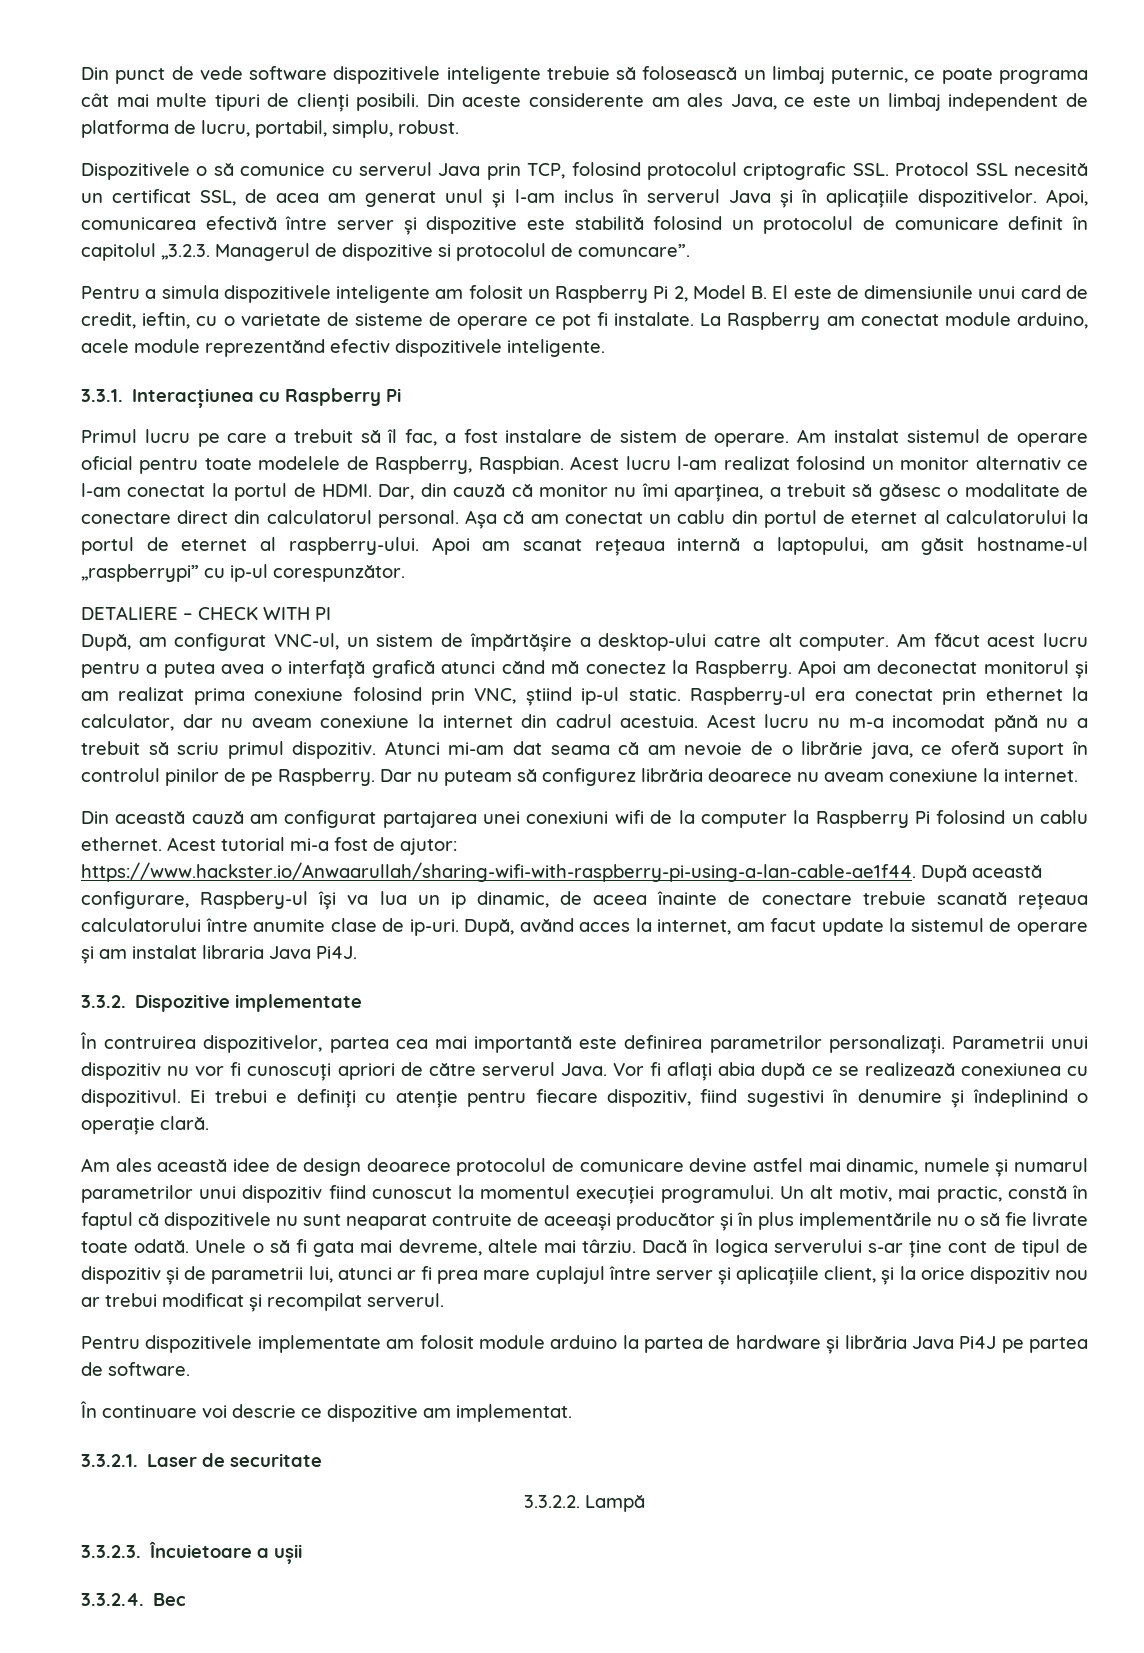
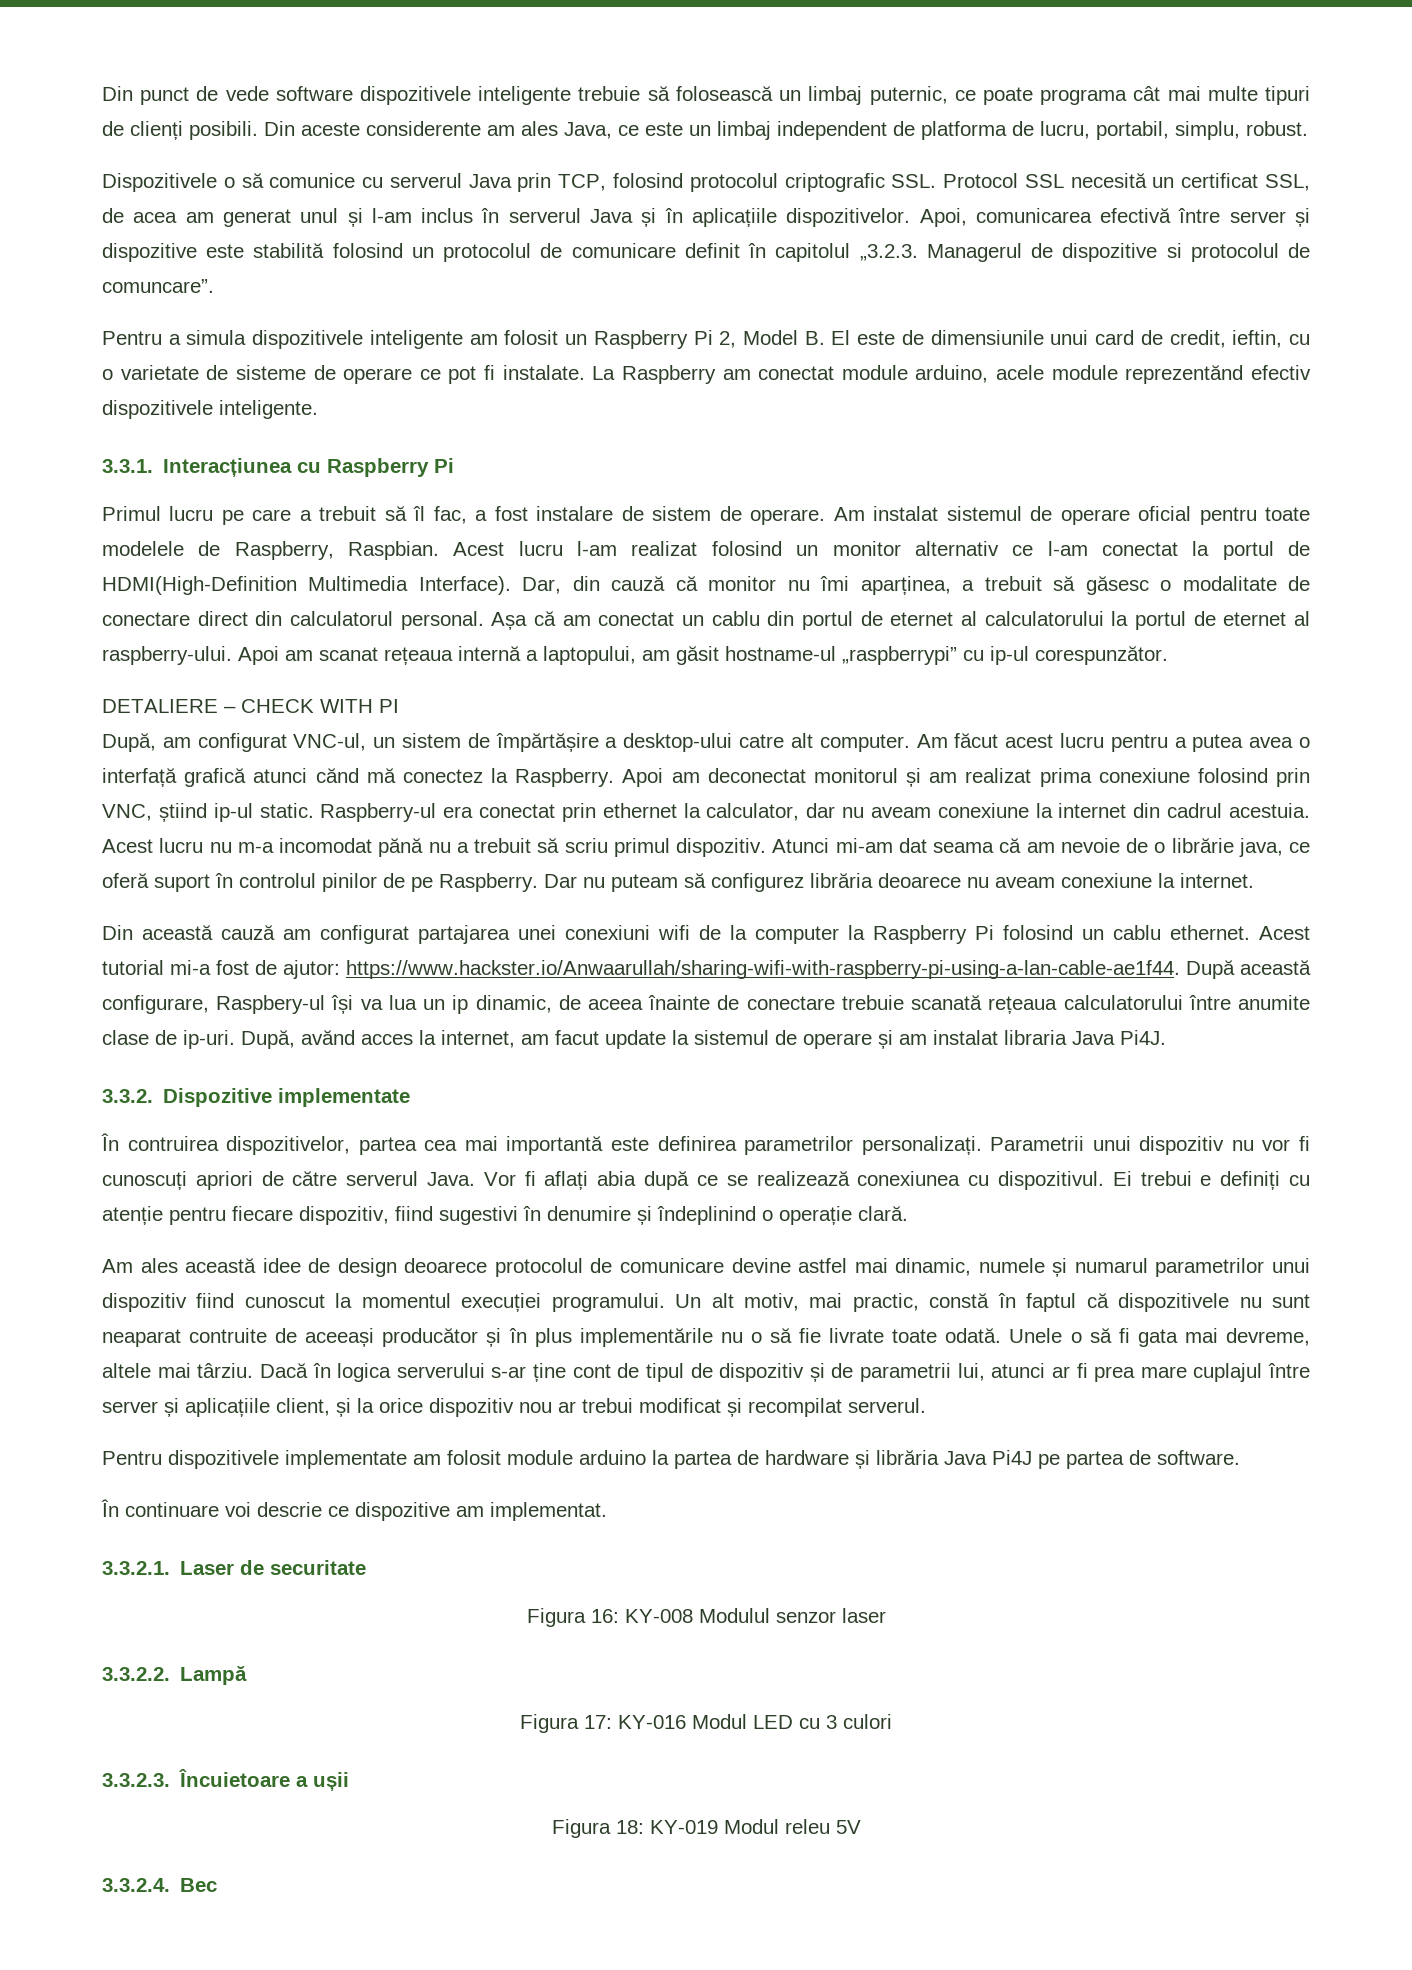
[322,484,372,497] HDMI. -> [102,576,511,595] HDMI(High-Definition Multimedia Interface).
[524,1495,645,1512] [81,1541,303,1564] 3.3.2.2. Lampă // 3.3.2.3. Încuietoare a ușii -> [526,1608,886,1627] [102,1666,248,1685] [520,1714,892,1733] [102,1769,350,1791] [551,1819,861,1838] Figura 16: KY-008 Modulul senzor laser // 3.3.2.2. Lampă // Figura 17: KY-016 Modul LED cu 3 culori // 3.3.2.3. Încuietoare a ușii // Figura 18: KY-019 Modul releu 5V

